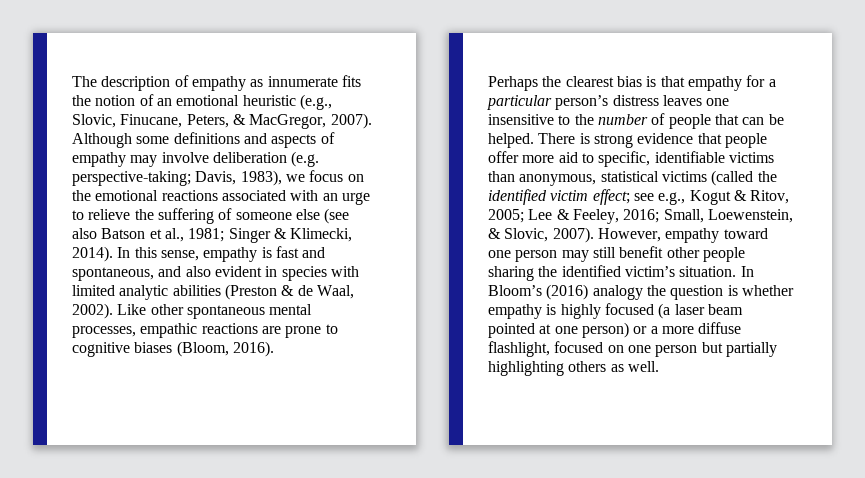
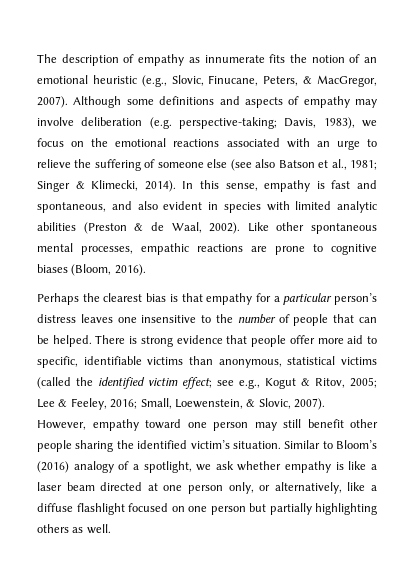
[740,266,754,277] In -> [284,440,333,449] Similar to
[646,285,794,300] [488,303,671,319] the question is whether empathy is highly focused (a -> [118,461,377,473] of a spotlight, we ask whether empathy is like a
[488,323,535,338] pointed -> [100,482,143,491] directed
[581,322,742,338] [488,341,550,357] person) or a more diffuse flashlight, -> [187,482,377,494] [37,503,125,515] person only, or alternatively, like a diffuse flashlight

